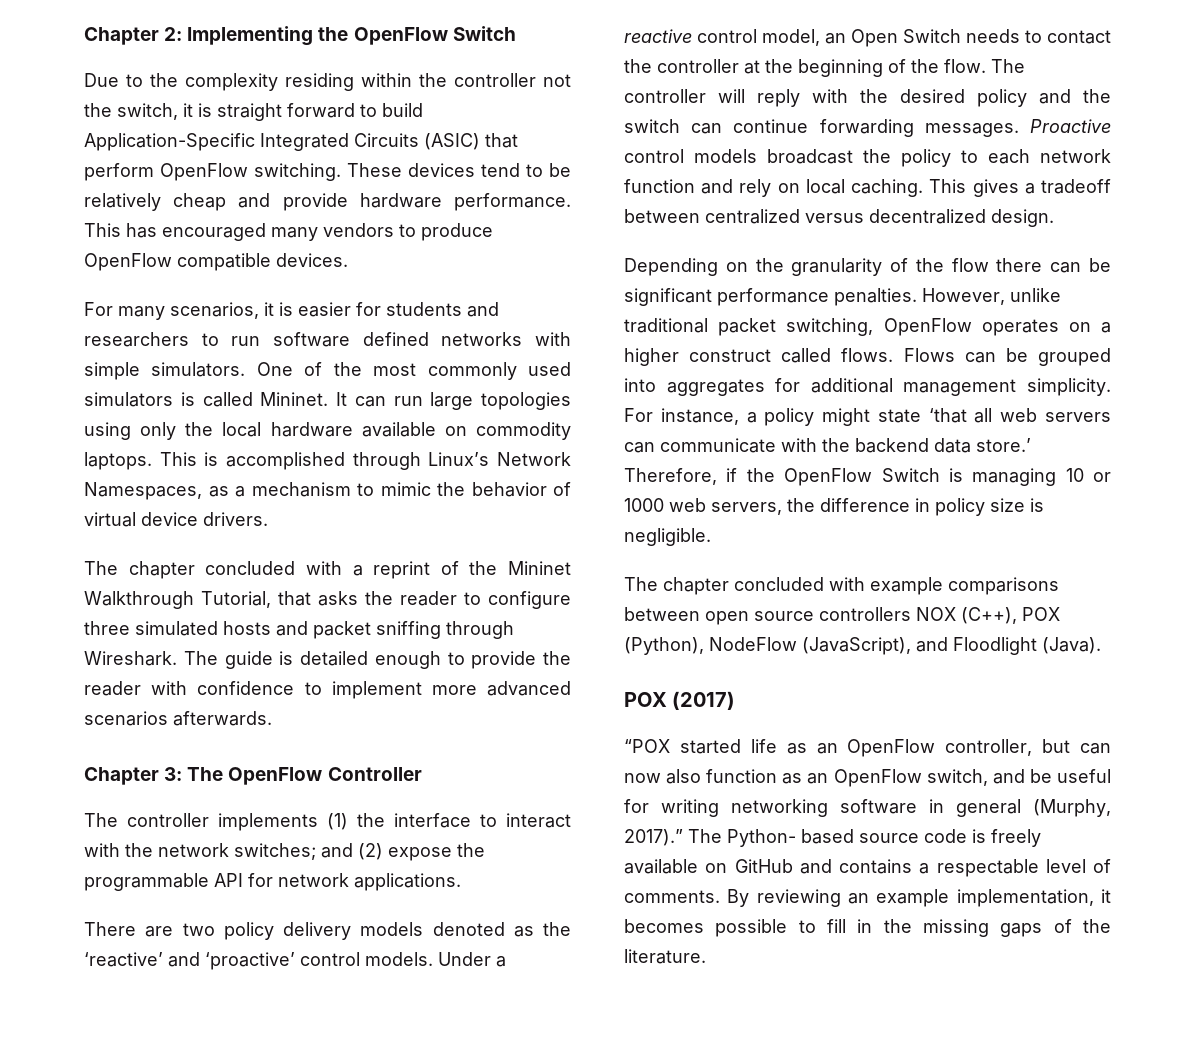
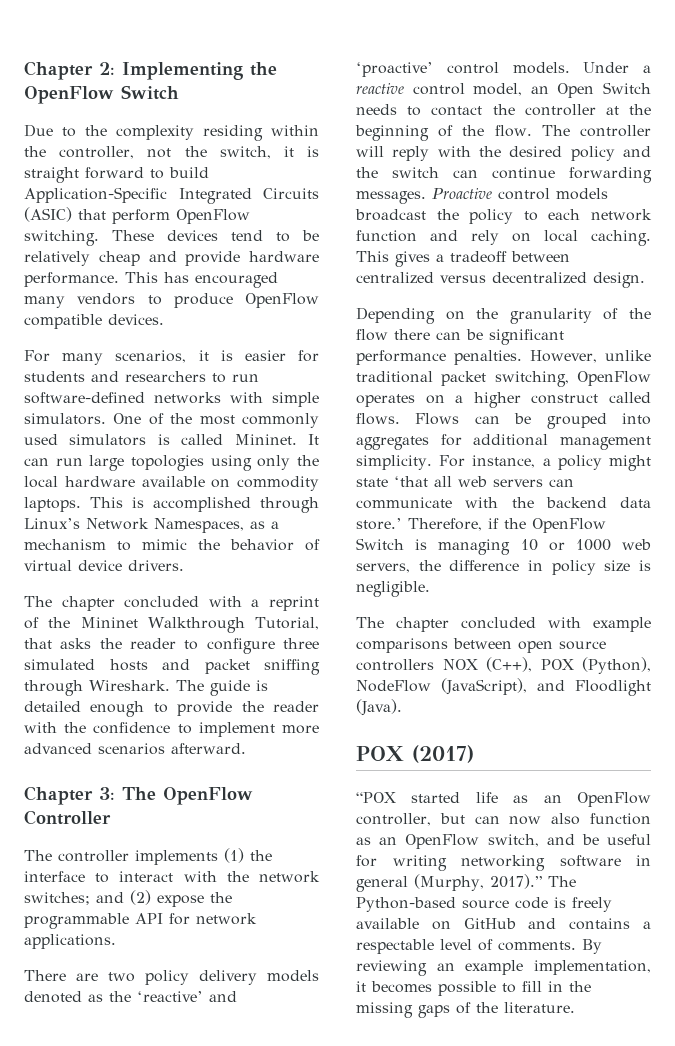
[454,73,536,87] controller -> [59,146,135,159] controller,
[273,332,429,347] software defined -> [24,392,145,404] software-defined
(188, 688) none -> [64,722,87,733] the
[173,711,272,726] afterwards. -> [171,743,246,754] afterward.
[727,829,854,847] Python- based -> [356,897,456,912] Python-based

